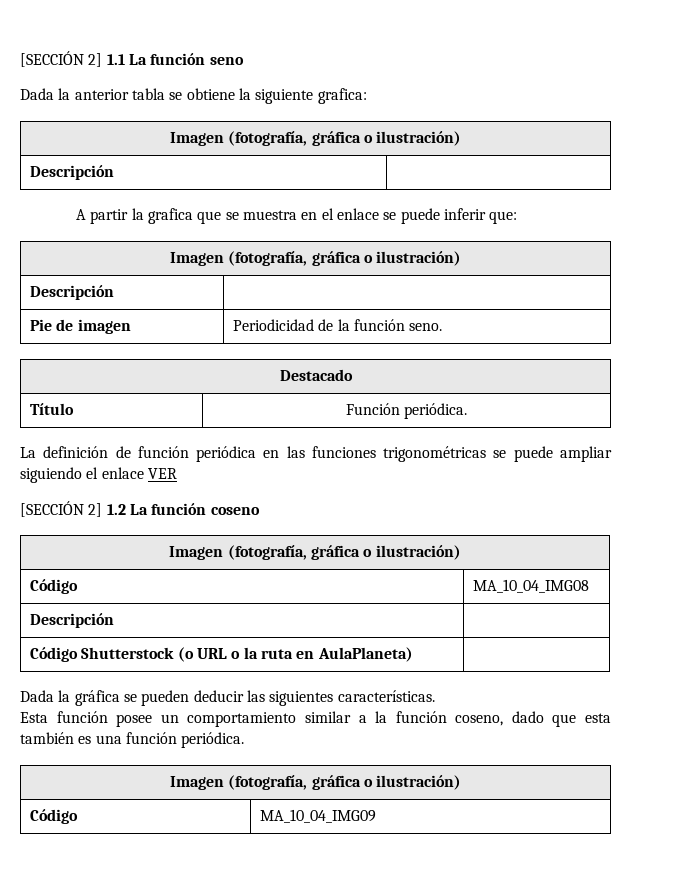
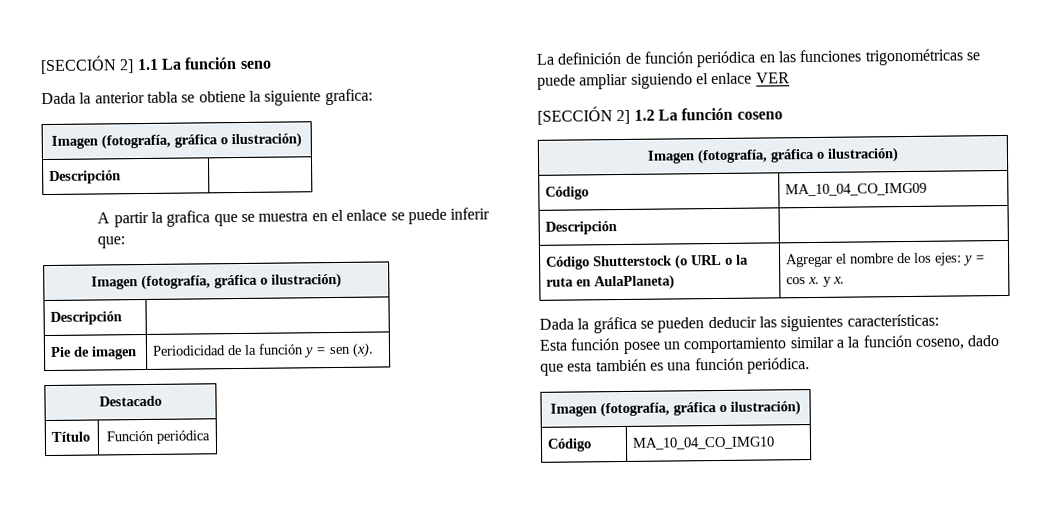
[409,323,443,331] seno. -> [303,342,375,358] y = sen (x).
[404,403,468,419] periódica. -> [155,430,210,444] periódica
[473,579,590,593] MA_10_04_IMG08 -> [785,182,928,197] MA_10_04_CO_IMG09
(413, 654) none -> [786,252,987,268] [786,276,846,287] Agregar el nombre de los ejes: y = cos x. y x.
[337,690,435,702] características. -> [846,313,939,327] características:
[260,809,377,823] MA_10_04_IMG09 -> [632,436,776,450] MA_10_04_CO_IMG10

